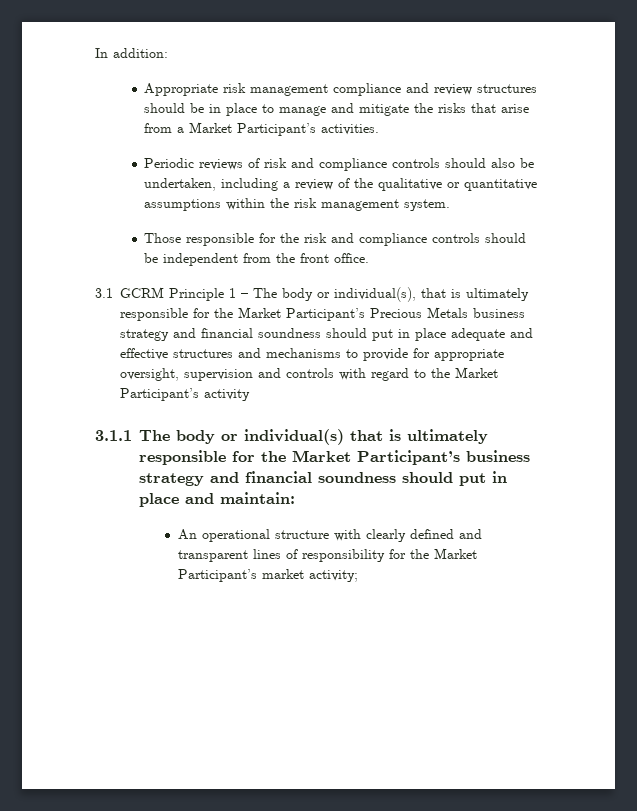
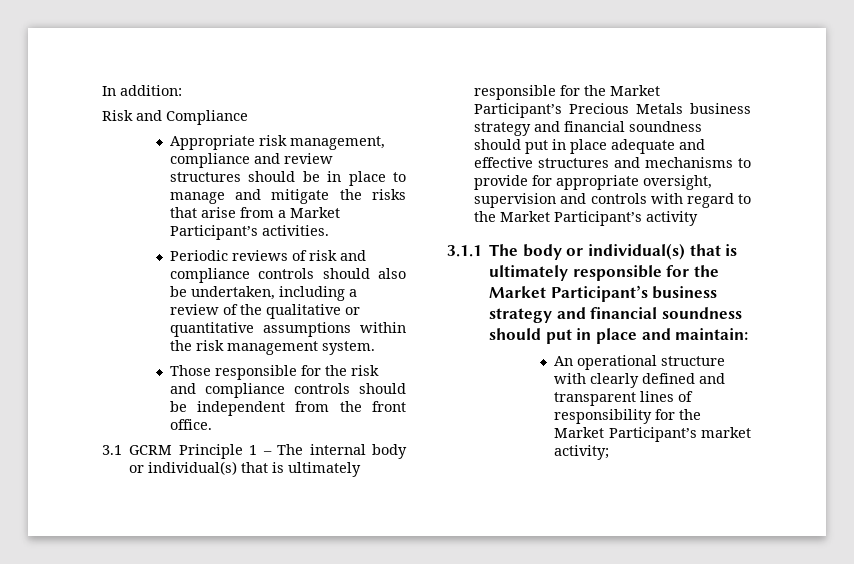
(168, 53) none -> [102,110,248,125] // Risk and Compliance
[250,84,329,96] management -> [289,136,385,150] management,
[282,287,416,302] body or individual(s), -> [309,444,407,459] [129,461,238,475] internal body or individual(s)

